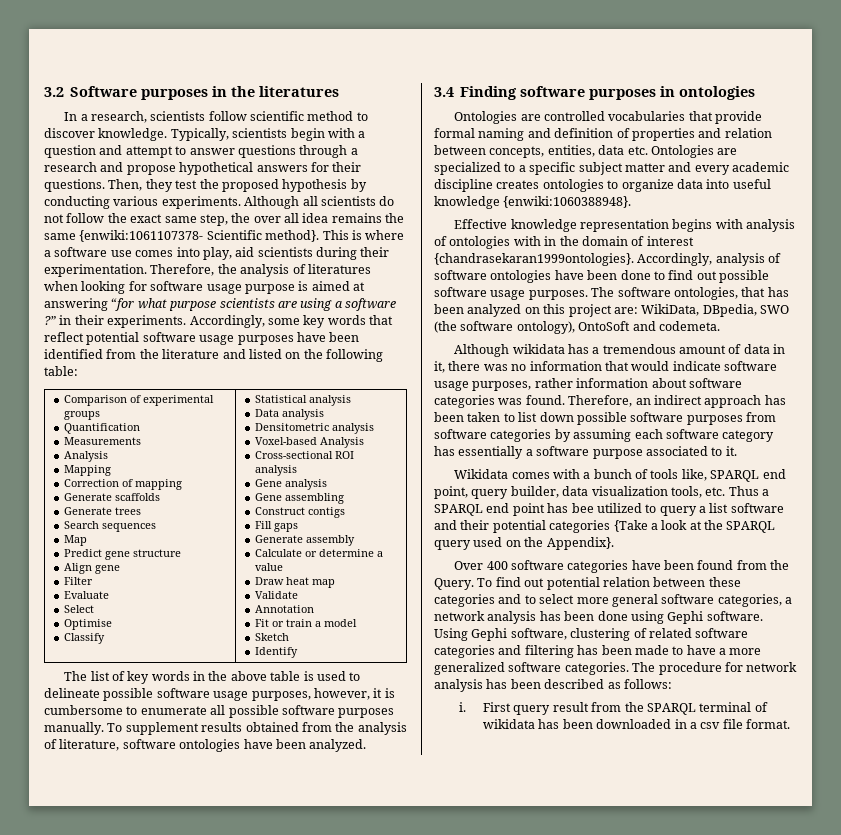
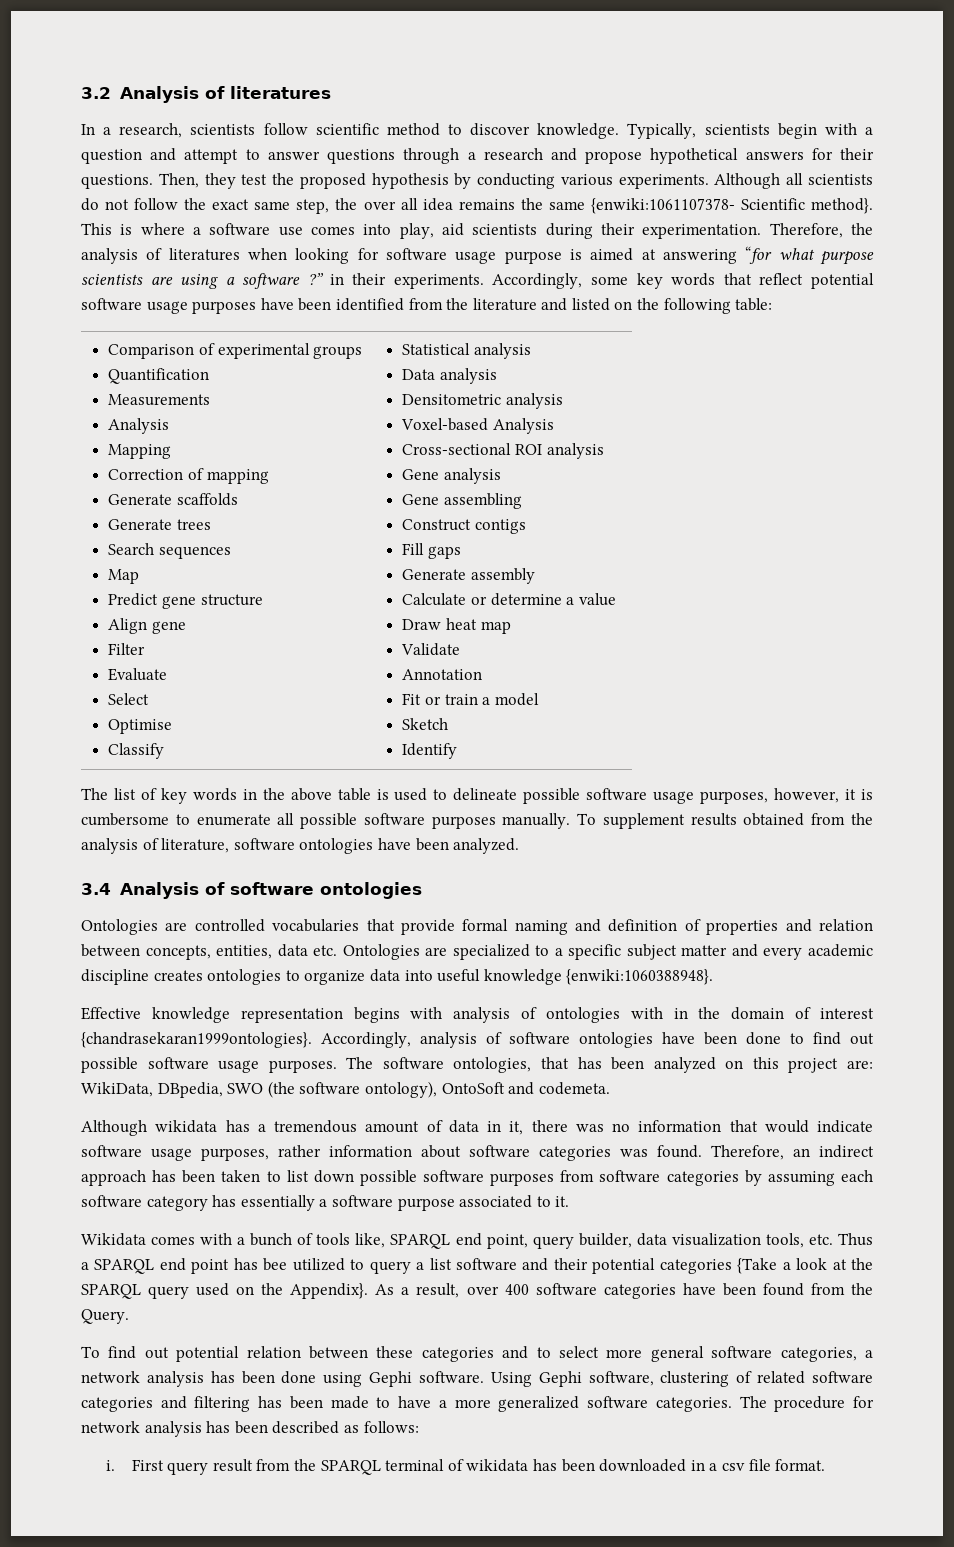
[70,86,256,100] Software purposes in the -> [119,86,225,103] Analysis of
[460,86,676,100] Finding software purposes in -> [119,882,314,899] Analysis of software
[454,561,484,570] // Over -> [375,1283,499,1298] As a result, over
(474, 584) none -> (129, 1316) //

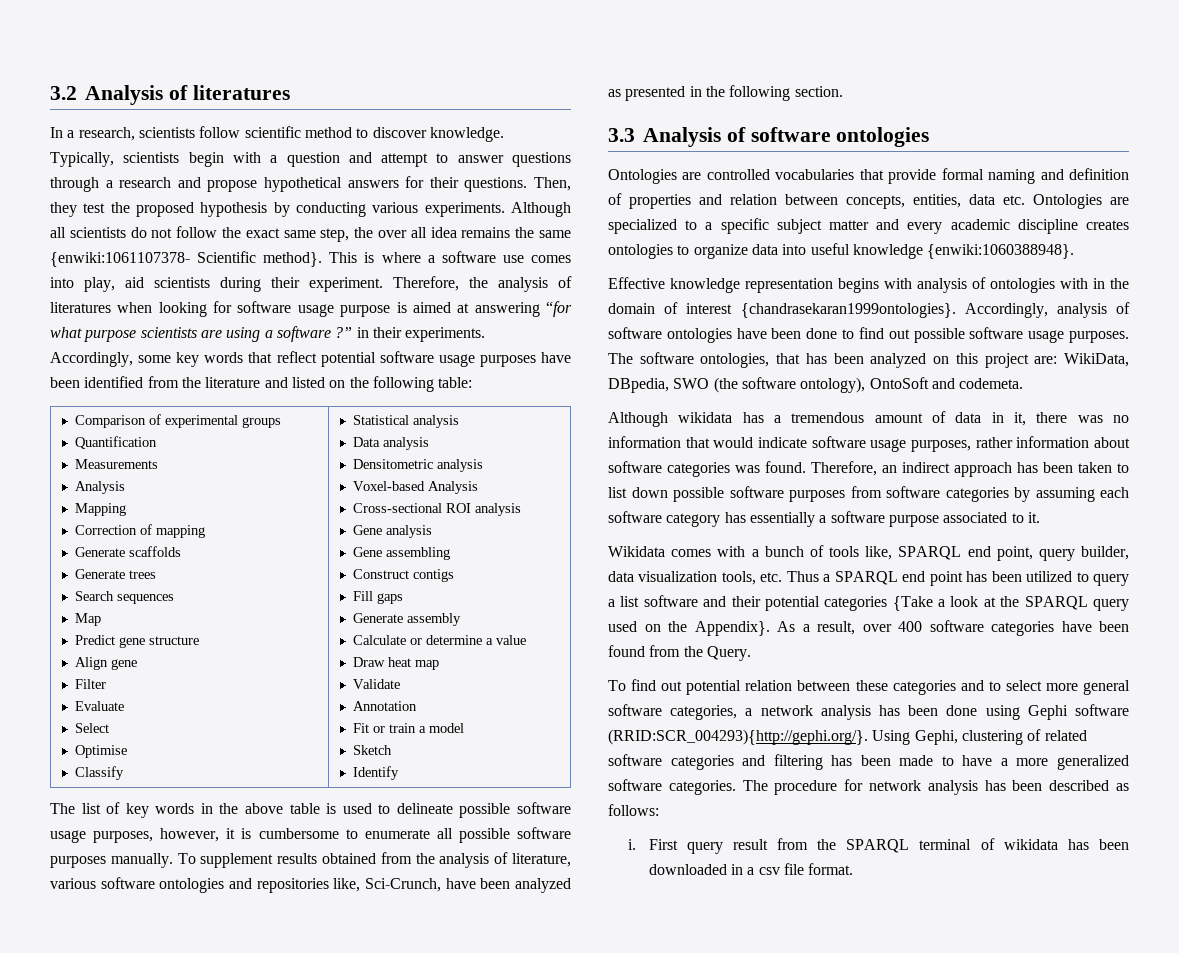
[642,224,762,239] experimentation. -> [309,277,383,292] experiment.
[233,838,520,854] [81,883,111,895] software ontologies have been analyzed. // 3.4 -> [50,877,571,893] [608,85,843,101] [608,128,635,142] various software ontologies and repositories like, Sci-Crunch, have been analyzed as presented in the following section. // 3.3
[263,1258,288,1271] bee -> [991,571,1022,582] been
[419,1371,654,1387] software. Using Gephi software, -> [1075,704,1129,716] [608,729,958,745] software (RRID:SCR_004293){http://gephi.org/}. Using Gephi,

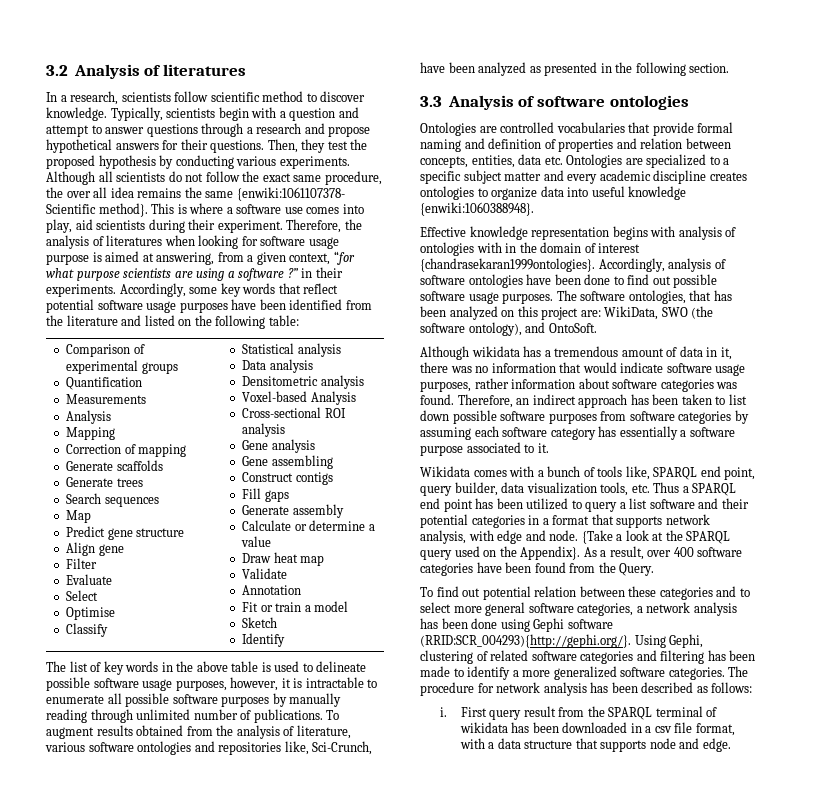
[320,228,350,242] step, -> [324,171,382,185] procedure,
[474,302,540,317] answering -> [156,252,331,265] answering, from a given context,
[258,828,339,839] cumbersome -> [305,677,364,688] intractable
[110,853,274,868] manually. To supplement -> [272,693,342,707] [46,709,340,723] [46,727,94,739] by manually reading through unlimited number of publications. To augment
[608,378,669,393] DBpedia, -> (659, 313) none
[869,377,1024,389] OntoSoft and codemeta. -> [525,322,597,333] and OntoSoft.
(888, 603) none -> [528,514,710,528] [420,530,579,544] in a format that supports network analysis, with edge and node.
[962,755,993,766] have -> [467,666,511,680] identify
[808,863,854,875] format. -> [695,723,735,736] [459,738,731,752] format, with a data structure that supports node and edge.

